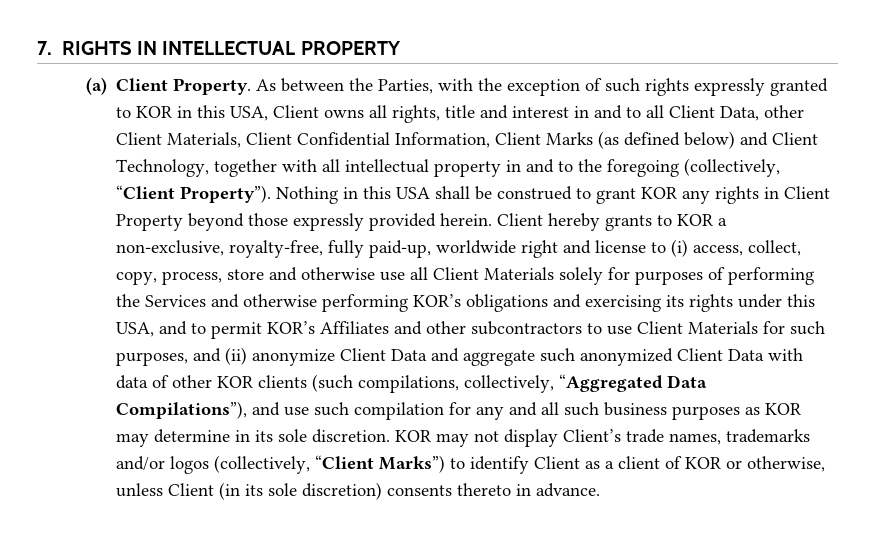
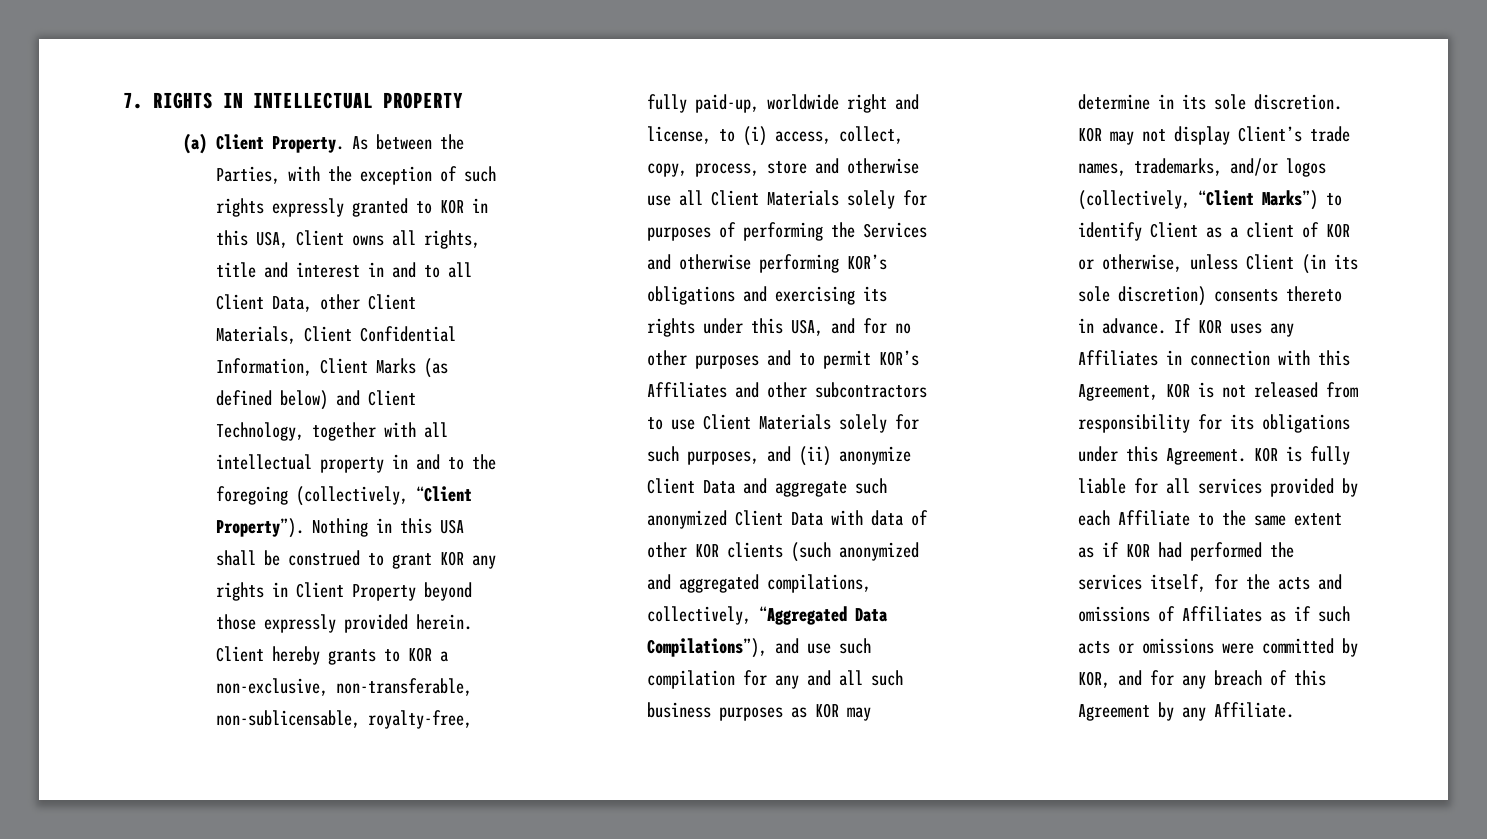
(225, 248) none -> [335,678,472,696] [215,710,360,728] non-transferable, non-sublicensable,
[595,240,647,253] license -> [646,126,711,144] license,
(188, 328) none -> [862,318,911,334] [646,350,791,369] for no other purposes and
(759, 327) none -> [838,414,887,433] solely
(354, 383) none -> [838,542,919,561] [646,574,759,593] anonymized and aggregated
[726,429,811,443] trademarks -> [1133,158,1222,176] trademarks,
(601, 490) none -> [1173,318,1294,337] [1077,350,1350,366] [1077,382,1358,401] [1077,414,1350,433] [1077,446,1350,465] [1077,478,1358,497] [1077,510,1342,526] [1077,542,1294,561] [1077,574,1342,592] [1077,606,1350,622] [1077,638,1358,657] [1077,670,1326,689] [1077,702,1294,721] If KOR uses any Affiliates in connection with this Agreement, KOR is not released from responsibility for its obligations under this Agreement. KOR is fully liable for all services provided by each Affiliate to the same extent as if KOR had performed the services itself, for the acts and omissions of Affiliates as if such acts or omissions were committed by KOR, and for any breach of this Agreement by any Affiliate.

